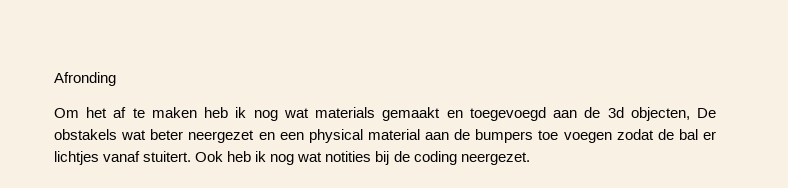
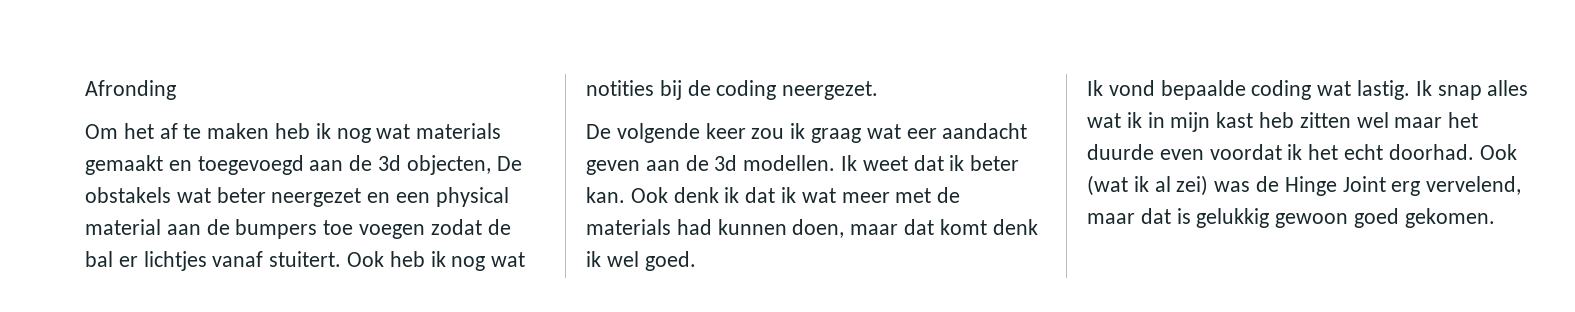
(530, 158) none -> [586,123,1028,143] [586,155,1020,175] [586,187,961,203] [586,219,1038,238] [586,251,696,271] [1087,80,1529,100] [1087,112,1479,132] [1087,144,1517,160] [1087,175,1522,196] [1087,208,1495,228] // De volgende keer zou ik graag wat eer aandacht geven aan de 3d modellen. Ik weet dat ik beter kan. Ook denk ik dat ik wat meer met de materials had kunnen doen, maar dat komt denk ik wel goed. // Ik vond bepaalde coding wat lastig. Ik snap alles wat ik in mijn kast heb zitten wel maar het duurde even voordat ik het echt doorhad. Ook (wat ik al zei) was de Hinge Joint erg vervelend, maar dat is gelukkig gewoon goed gekomen.

